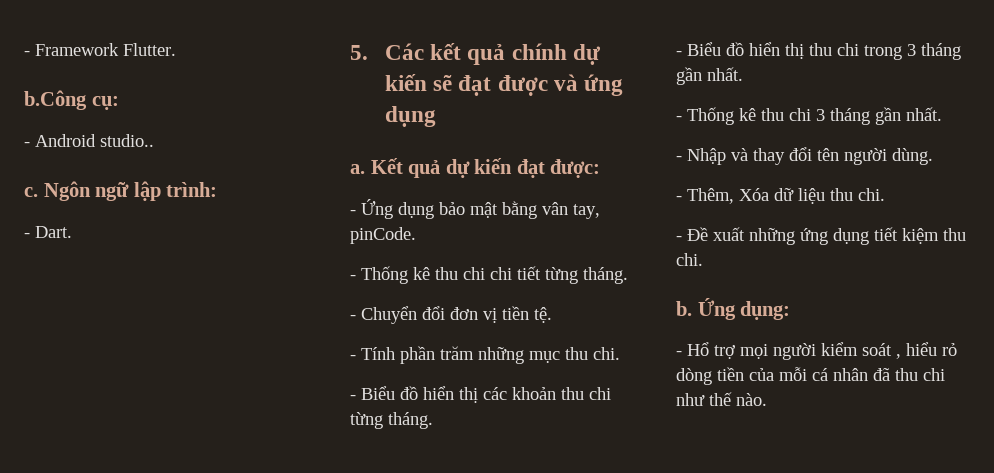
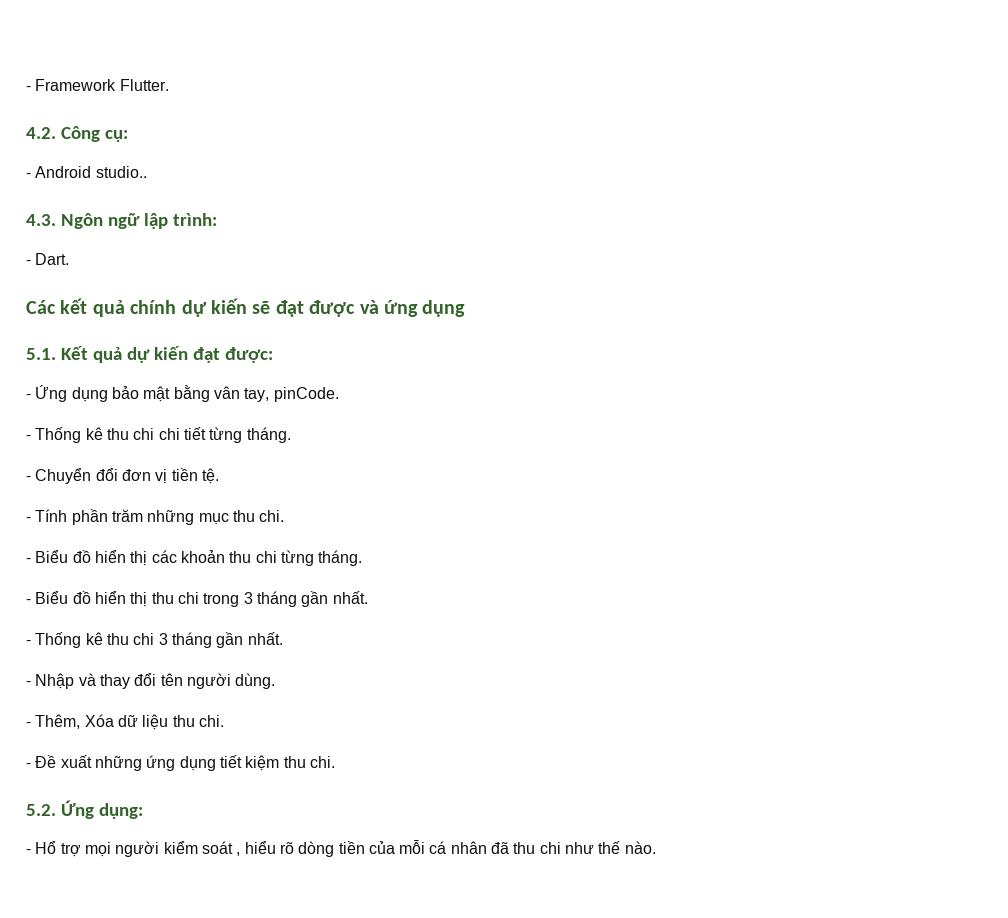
[24,90,87,110] b.Công -> [26,126,100,142] 4.2. Công
[24,187,38,197] c. -> [26,214,56,226] 4.3.
[350,45,368,60] 5. -> (70, 259) none
[350,164,365,174] a. -> [26,348,56,360] 5.1.
[676,301,692,316] b. -> [26,804,56,816] 5.2.
[942,343,957,356] rỏ -> [279,842,294,854] rõ

